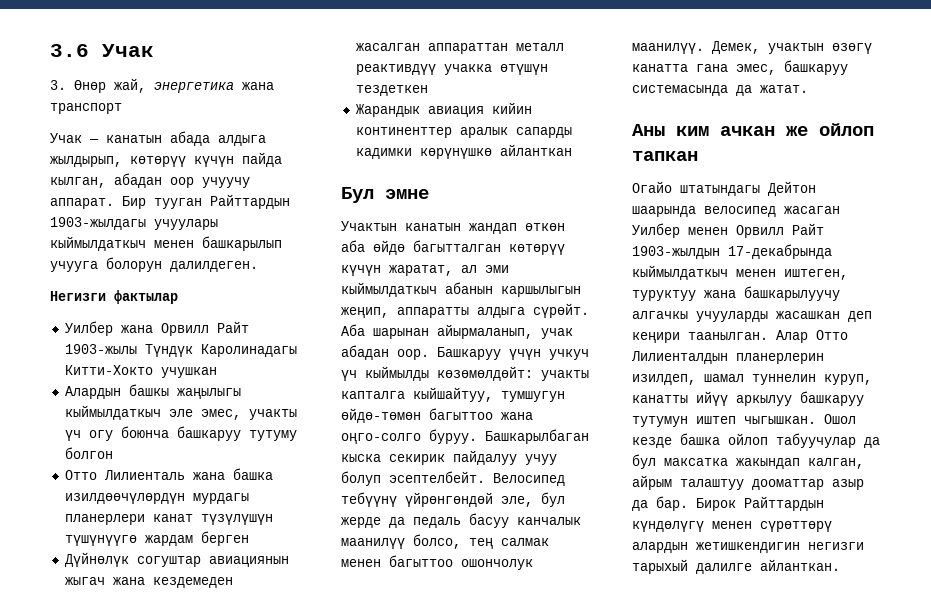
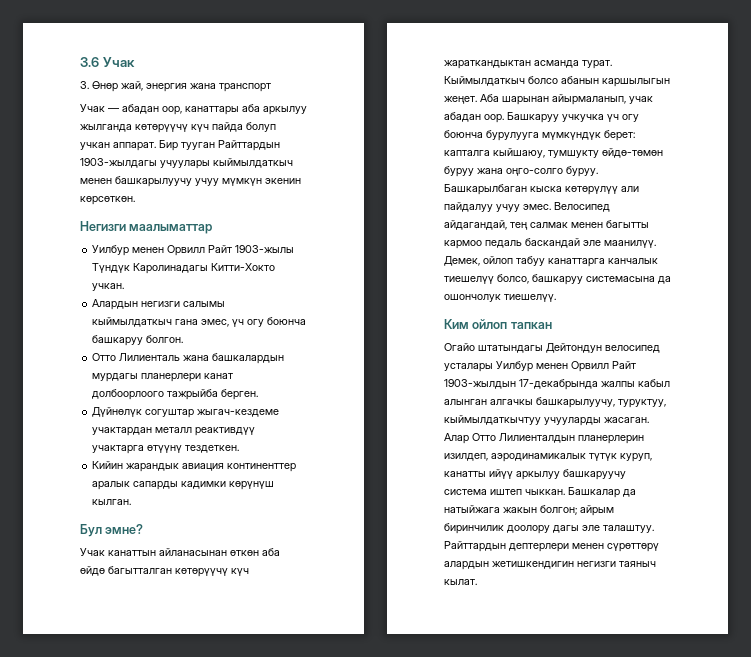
[154,82,234,93] энергетика -> [146,83,187,92] энергия
[106,131,266,146] [50,152,282,167] [50,173,250,188] канатын абада алдыга жылдырып, көтөрүү күчүн пайда кылган, абадан оор учуучу -> [122,104,307,115] [80,122,276,133] [80,142,110,150] абадан оор, канаттары аба аркылуу жылганда көтөрүүчү күч пайда болуп учкан
[202,236,282,251] [50,257,258,272] [50,290,178,304] [64,321,153,336] башкарылып учууга болорун далилдеген. // Негизги фактылар // Уилбер жана -> [115,176,301,187] [80,196,135,205] [80,221,213,234] [92,245,165,256] башкарылуучу учуу мүмкүн экенин көрсөткөн. // Негизги маалыматтар // Уилбур менен
[160,367,217,378] учушкан -> [92,283,125,291] учкан.
[128,384,241,399] [64,405,297,420] башкы жаңылыгы кыймылдаткыч эле эмес, учакты -> [141,301,226,307] [92,317,230,327] негизги салымы кыймылдаткыч гана эмес,
[248,430,297,441] [64,447,113,459] тутуму болгон -> [146,335,184,343] болгон.
[232,468,273,480] [64,493,185,504] башка изилдөөчүлөрдүн -> [212,353,285,364] башкалардын
[200,514,273,525] [64,531,249,546] [64,552,289,567] [64,577,233,588] [355,43,564,54] [355,64,548,75] [355,85,428,96] [355,102,532,117] түзүлүшүн түшүнүүгө жардам берген // Дүйнөлүк согуштар авиациянын жыгач жана кездемеден жасалган аппараттан металл реактивдүү учакка өтүшүн тездеткен // Жарандык авиация кийин -> [92,389,259,400] [92,407,280,418] [92,427,256,436] [92,445,240,454] [92,461,225,472] долбоорлоого тажрыйба берген. // Дүйнөлүк согуштар жыгач-кездеме учактардан металл реактивдүү учактарга өтүүнү тездеткен. // Кийин жарандык авиация
[419,144,572,159] көрүнүшкө айланткан -> [229,481,275,490] [92,499,132,505] көрүнүш кылган.
[385,189,429,199] [341,221,565,234] [341,240,565,255] [341,265,509,276] [341,282,581,297] [341,303,589,318] эмне // Учактын канатын жандап өткөн аба өйдө багытталган көтөрүү күчүн жаратат, ал эми кыймылдаткыч абанын каршылыгын жеңип, аппаратты алдыга сүрөйт. -> [105,524,144,534] [80,548,280,556] [80,566,249,577] [444,60,612,69] [444,76,670,87] [444,96,477,104] эмне? // Учак канаттын айланасынан өткөн аба өйдө багытталган көтөрүүчү күч жараткандыктан асманда турат. Кыймылдаткыч болсо абанын каршылыгын жеңет.
[509,349,589,360] [341,366,589,381] [341,387,565,402] [341,408,493,423] үчүн учкуч үч кыймылды көзөмөлдөйт: учакты капталга кыйшайтуу, тумшугун өйдө-төмөн багыттоо -> [562,114,639,122] [444,130,635,141] [444,148,663,158] [444,166,474,177] учкучка үч огу боюнча бурулууга мүмкүндүк берет: капталга кыйшаюу, тумшукту өйдө-төмөн буруу
[389,450,557,465] [341,471,565,486] [341,492,565,507] [341,513,581,528] [341,534,549,549] [341,555,533,570] [632,41,872,54] [632,60,848,75] [632,85,808,96] [632,124,808,136] секирик пайдалуу учуу болуп эсептелбейт. Велосипед тебүүнү үйрөнгөндөй эле, бул жерде да педаль басуу канчалык маанилүү болсо, тең салмак менен багыттоо ошончолук маанилүү. Демек, учактын өзөгү канатта гана эмес, башкаруу системасында да жатат. // Аны ким ачкан же -> [565,186,639,195] [444,202,610,212] [444,220,649,230] [444,238,656,249] [444,256,658,267] [444,274,671,285] [444,294,556,302] [444,319,469,329] көтөрүлүү али пайдалуу учуу эмес. Велосипед айдагандай, тең салмак менен багытты кармоо педаль баскандай эле маанилүү. Демек, ойлоп табуу канаттарга канчалык тиешелүү болсо, башкаруу системасына да ошончолук тиешелүү. // Ким
[768,181,816,196] [632,206,840,217] [632,223,680,238] Дейтон шаарында велосипед жасаган Уилбер -> [546,343,660,353] [444,361,533,372] Дейтондун велосипед усталары Уилбур
[632,265,848,280] [632,286,840,301] [632,311,872,322] [632,332,768,343] кыймылдаткыч менен иштеген, туруктуу жана башкарылуучу алгачкы учууларды жасашкан деп кеңири таанылган. -> [601,379,670,387] [444,397,666,408] [444,415,649,426] жалпы кабыл алынган алгачкы башкарылуучу, туруктуу, кыймылдаткычтуу учууларды жасаган.
[704,374,816,385] шамал туннелин -> [491,453,617,462] аэродинамикалык түтүк
[800,391,864,406] [632,414,856,427] [632,433,880,448] [632,454,864,469] [632,475,864,490] [632,496,824,511] [632,521,704,532] башкаруу тутумун иштеп чыгышкан. Ошол кезде башка ойлоп табуучулар да бул максатка жакындап калган, айрым талаштуу дооматтар азыр да бар. Бирок Райттардын күндөлүгү -> [563,469,626,480] [444,487,636,498] [444,505,614,516] [444,523,654,534] [444,541,569,552] башкаруучу система иштеп чыккан. Башкалар да натыйжага жакын болгон; айрым биринчилик доолору дагы эле талаштуу. Райттардын дептерлери
[632,559,840,574] тарыхый далилге айланткан. -> [619,561,656,567] [444,579,477,585] таяныч кылат.

